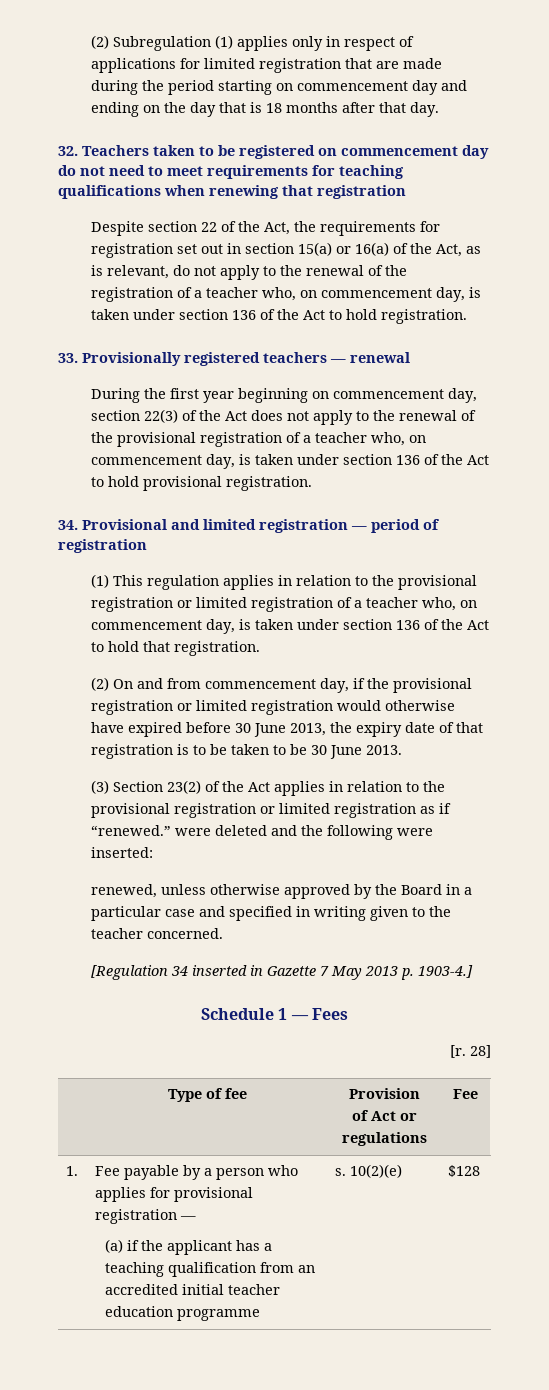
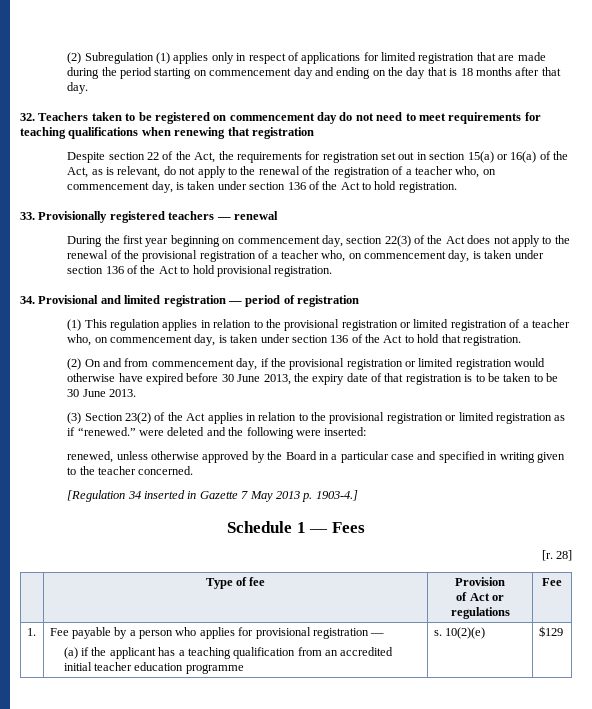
[448,1165,481,1177] $128 -> [538,626,563,637] $129

